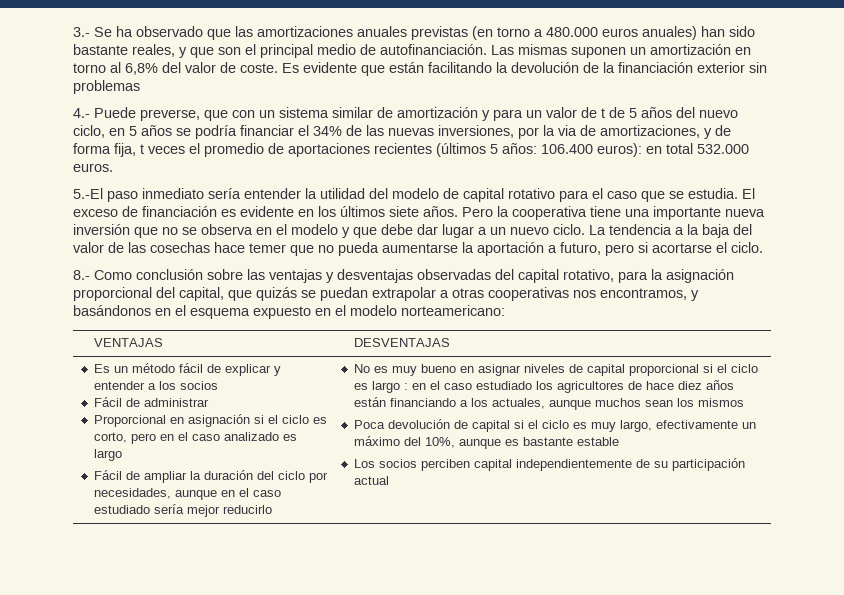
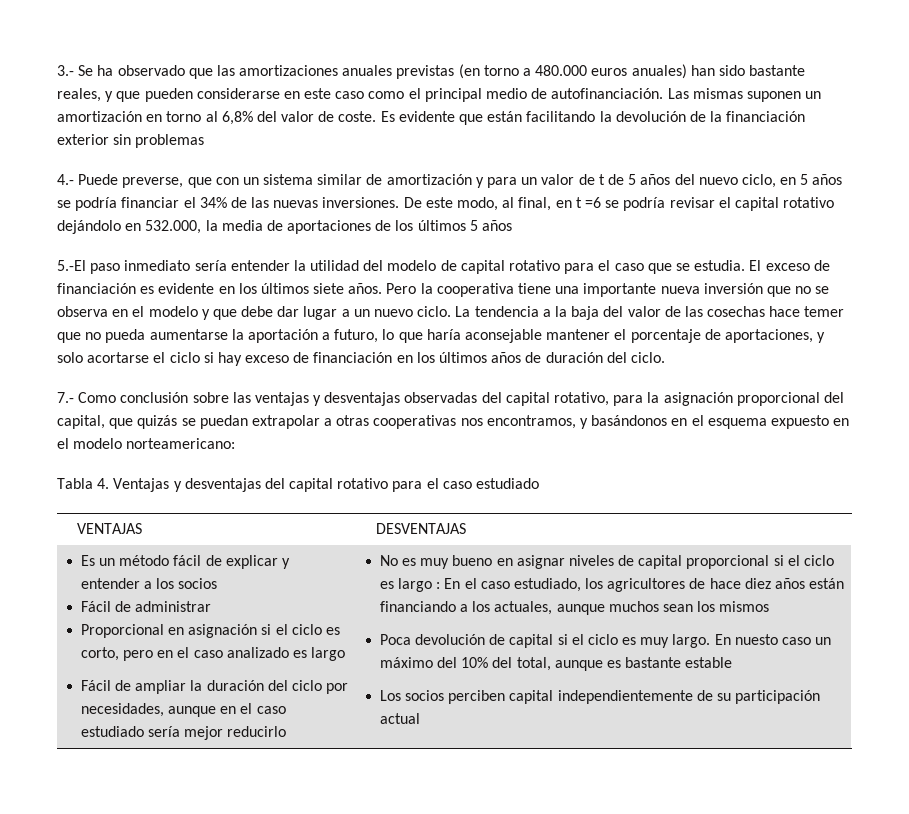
[218,47,241,55] son -> [144,88,405,102] pueden considerarse en este caso como
[438,125,731,139] [73,143,749,157] [73,163,113,172] inversiones, por la via de amortizaciones, y de forma fija, t veces el promedio de aportaciones recientes (últimos 5 años: 106.400 euros): en total 532.000 euros. -> [322,197,835,211] [57,220,513,234] inversiones. De este modo, al final, en t =6 se podría revisar el capital rotativo dejándolo en 532.000, la media de aportaciones de los últimos 5 años
[605,242,727,256] pero si acortarse el -> [382,329,826,343] [57,352,627,366] lo que haría aconsejable mantener el porcentaje de aportaciones, y solo acortarse el ciclo si hay exceso de financiación en los últimos años de duración del
[73,270,90,280] 8.- -> [57,392,74,403] 7.-
(505, 310) none -> [57,478,540,492] // Tabla 4. Ventajas y desventajas del capital rotativo para el caso estudiado
[411,381,532,390] en el caso estudiado -> [444,578,581,592] En el caso estudiado,
[619,420,756,432] [353,436,455,448] largo, efectivamente un máximo del 10%, -> [672,634,832,648] [379,657,551,671] largo. En nuesto caso un máximo del 10% del total,

